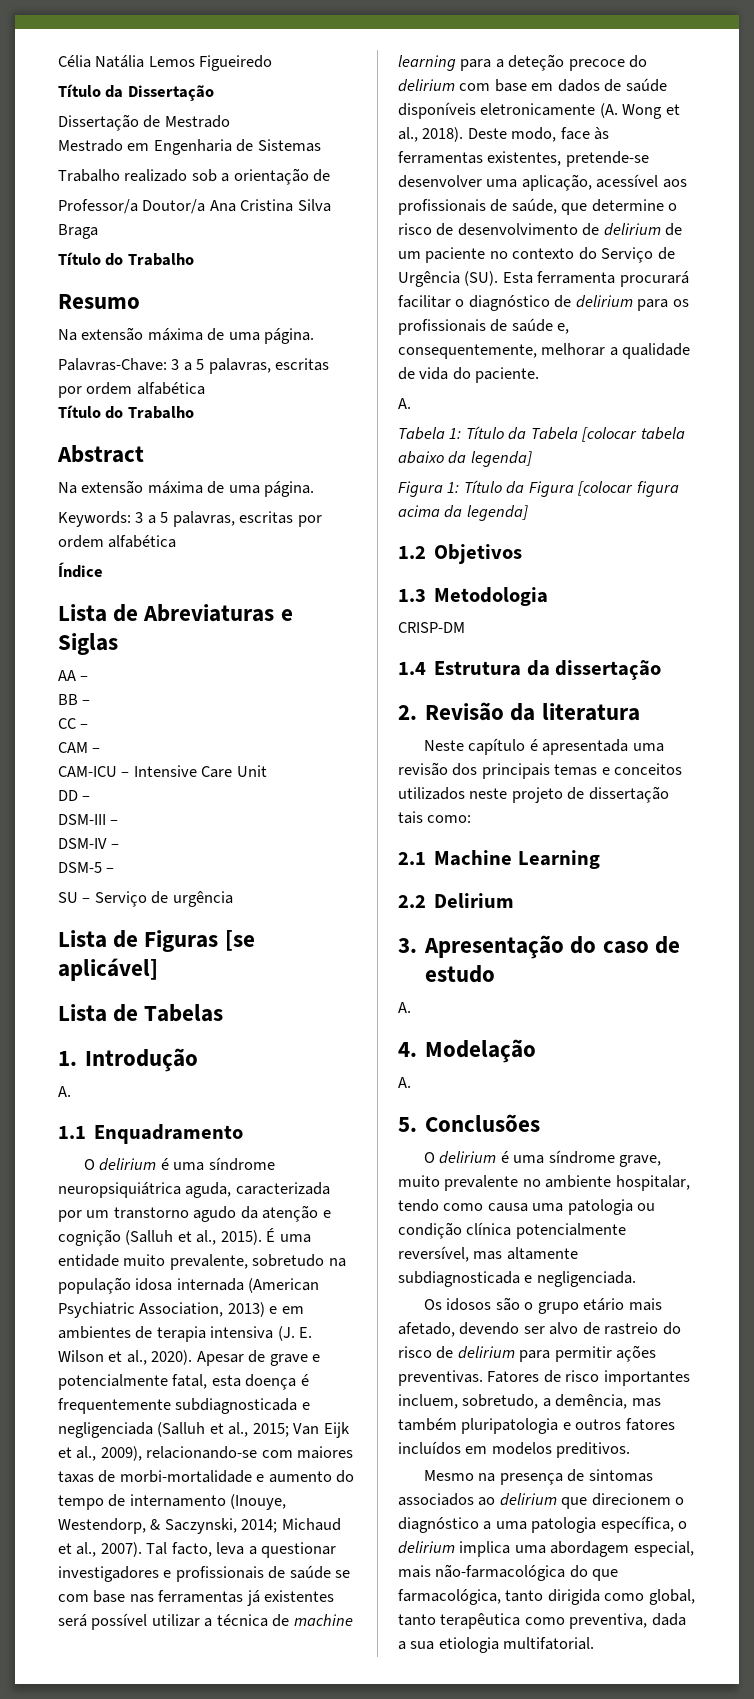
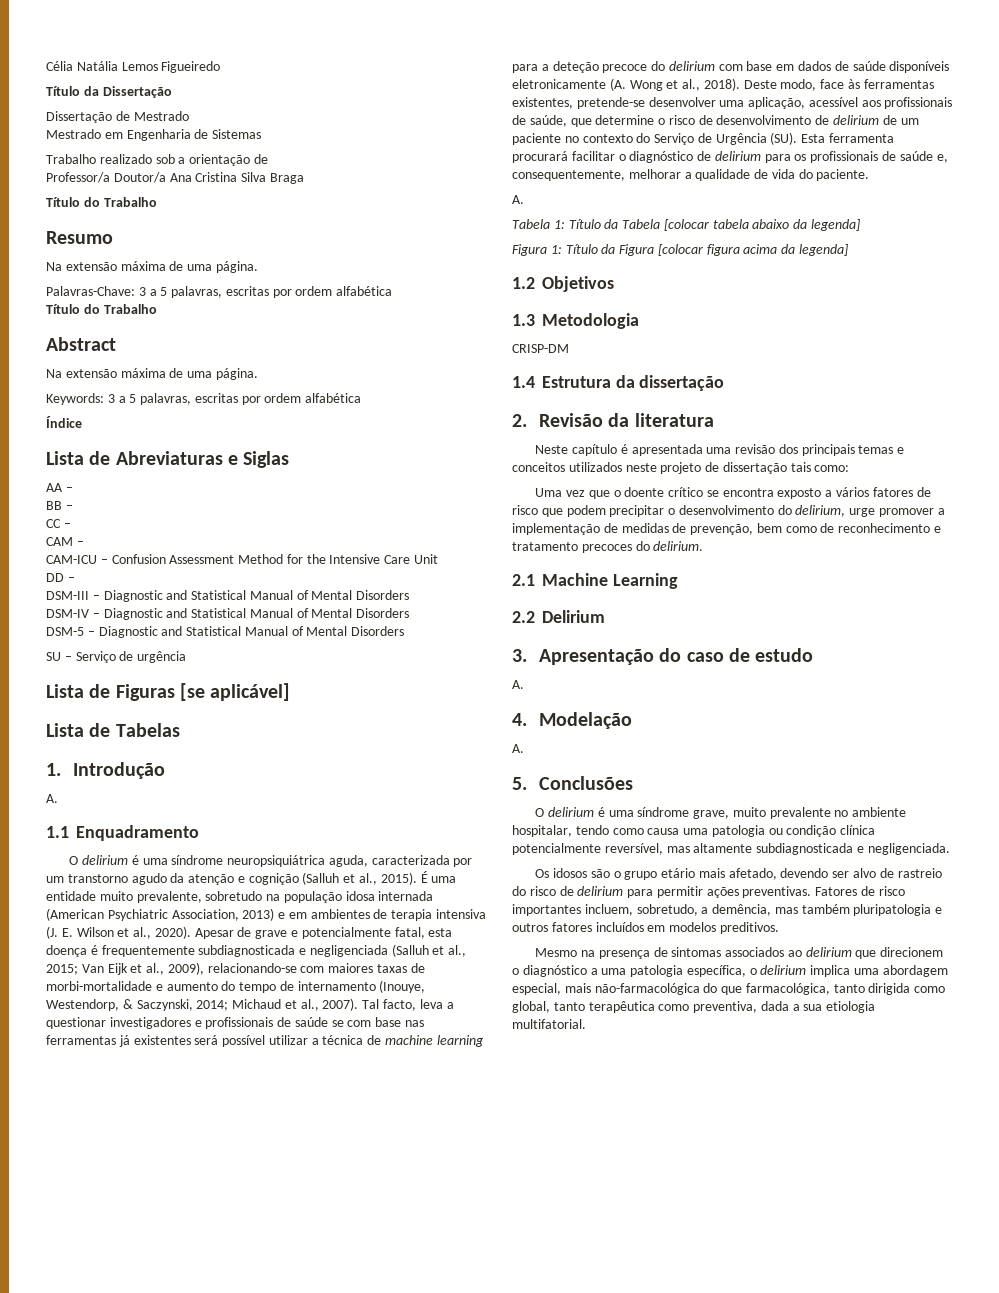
(130, 774) none -> [111,554,326,564] Confusion Assessment Method for the
[58,838,120,849] [58,862,115,873] // DSM-IV – // DSM-5 – -> [103,590,410,602] [46,608,410,620] [46,626,405,638] Diagnostic and Statistical Manual of Mental Disorders // DSM-IV – Diagnostic and Statistical Manual of Mental Disorders // DSM-5 – Diagnostic and Statistical Manual of Mental Disorders
(472, 819) none -> [535,487,931,499] [512,505,945,517] [512,523,942,535] [512,541,704,553] // Uma vez que o doente crítico se encontra exposto a vários fatores de risco que podem precipitar o desenvolvimento do delirium, urge promover a implementação de medidas de prevenção, bem como de reconhecimento e tratamento precoces do delirium.

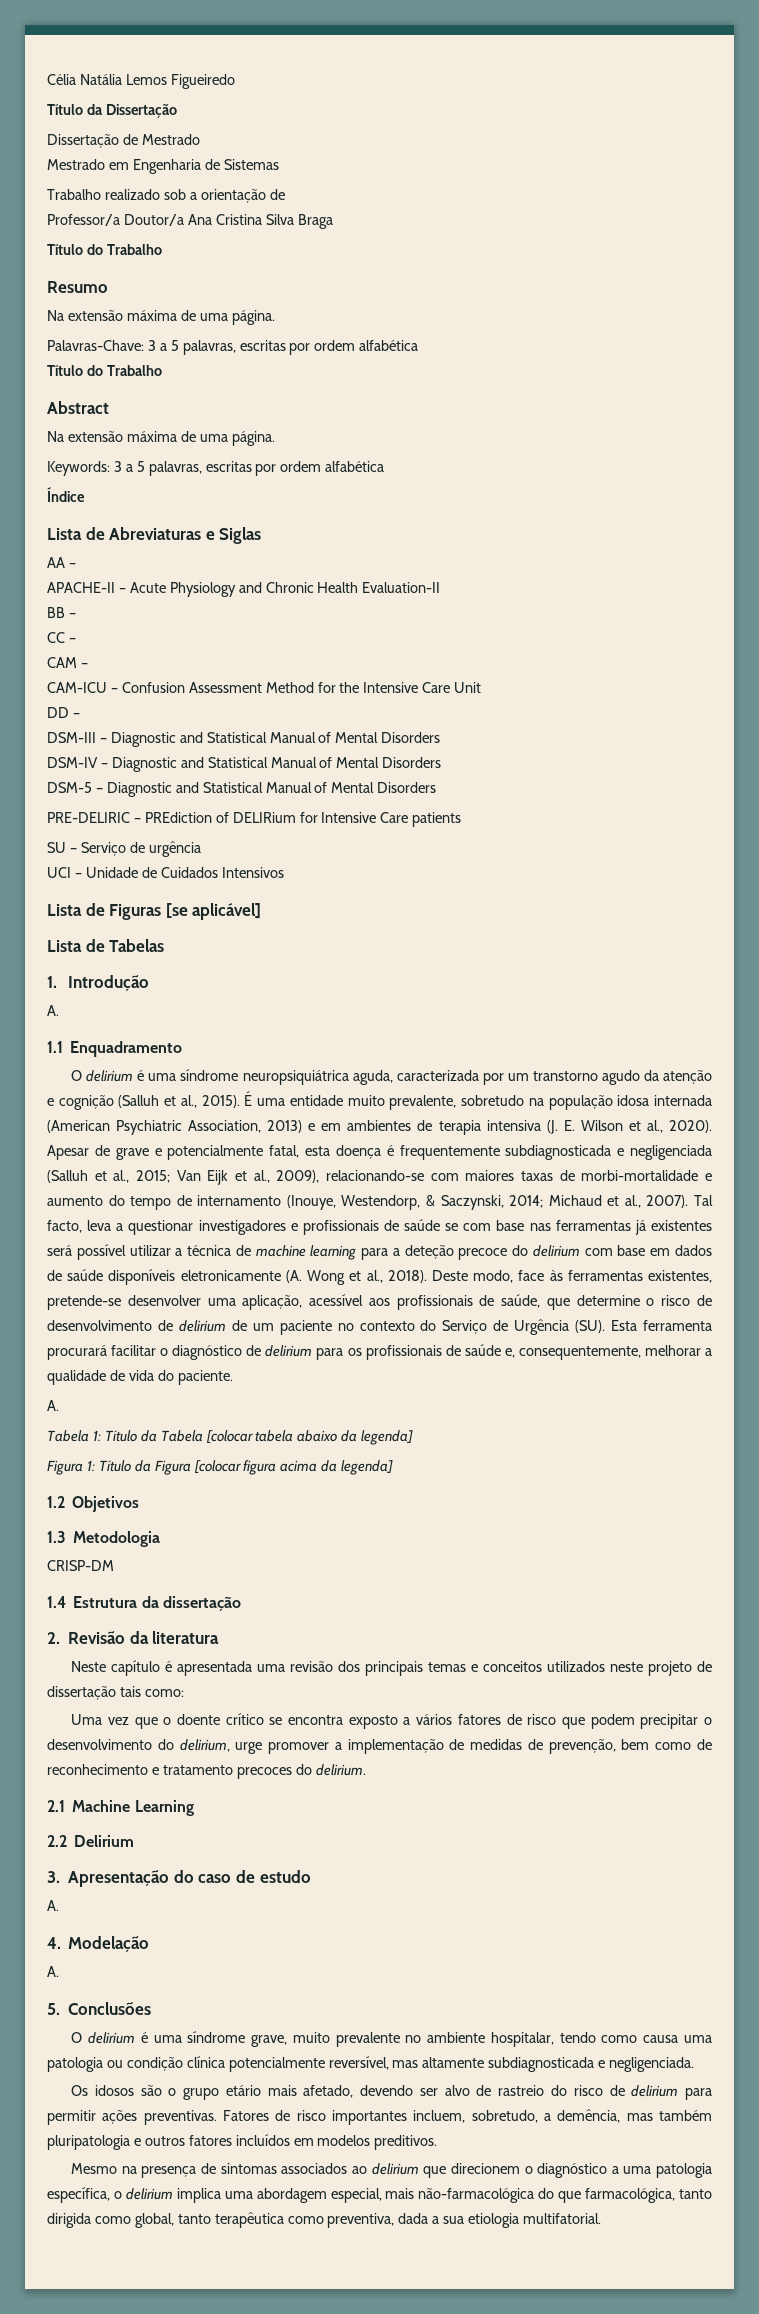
(73, 489) none -> [47,582,441,597] // APACHE-II – Acute Physiology and Chronic Health Evaluation-II
(405, 631) none -> [47,812,462,827] // PRE-DELIRIC – PREdiction of DELIRium for Intensive Care patients
(187, 657) none -> [47,867,284,878] // UCI – Unidade de Cuidados Intensivos

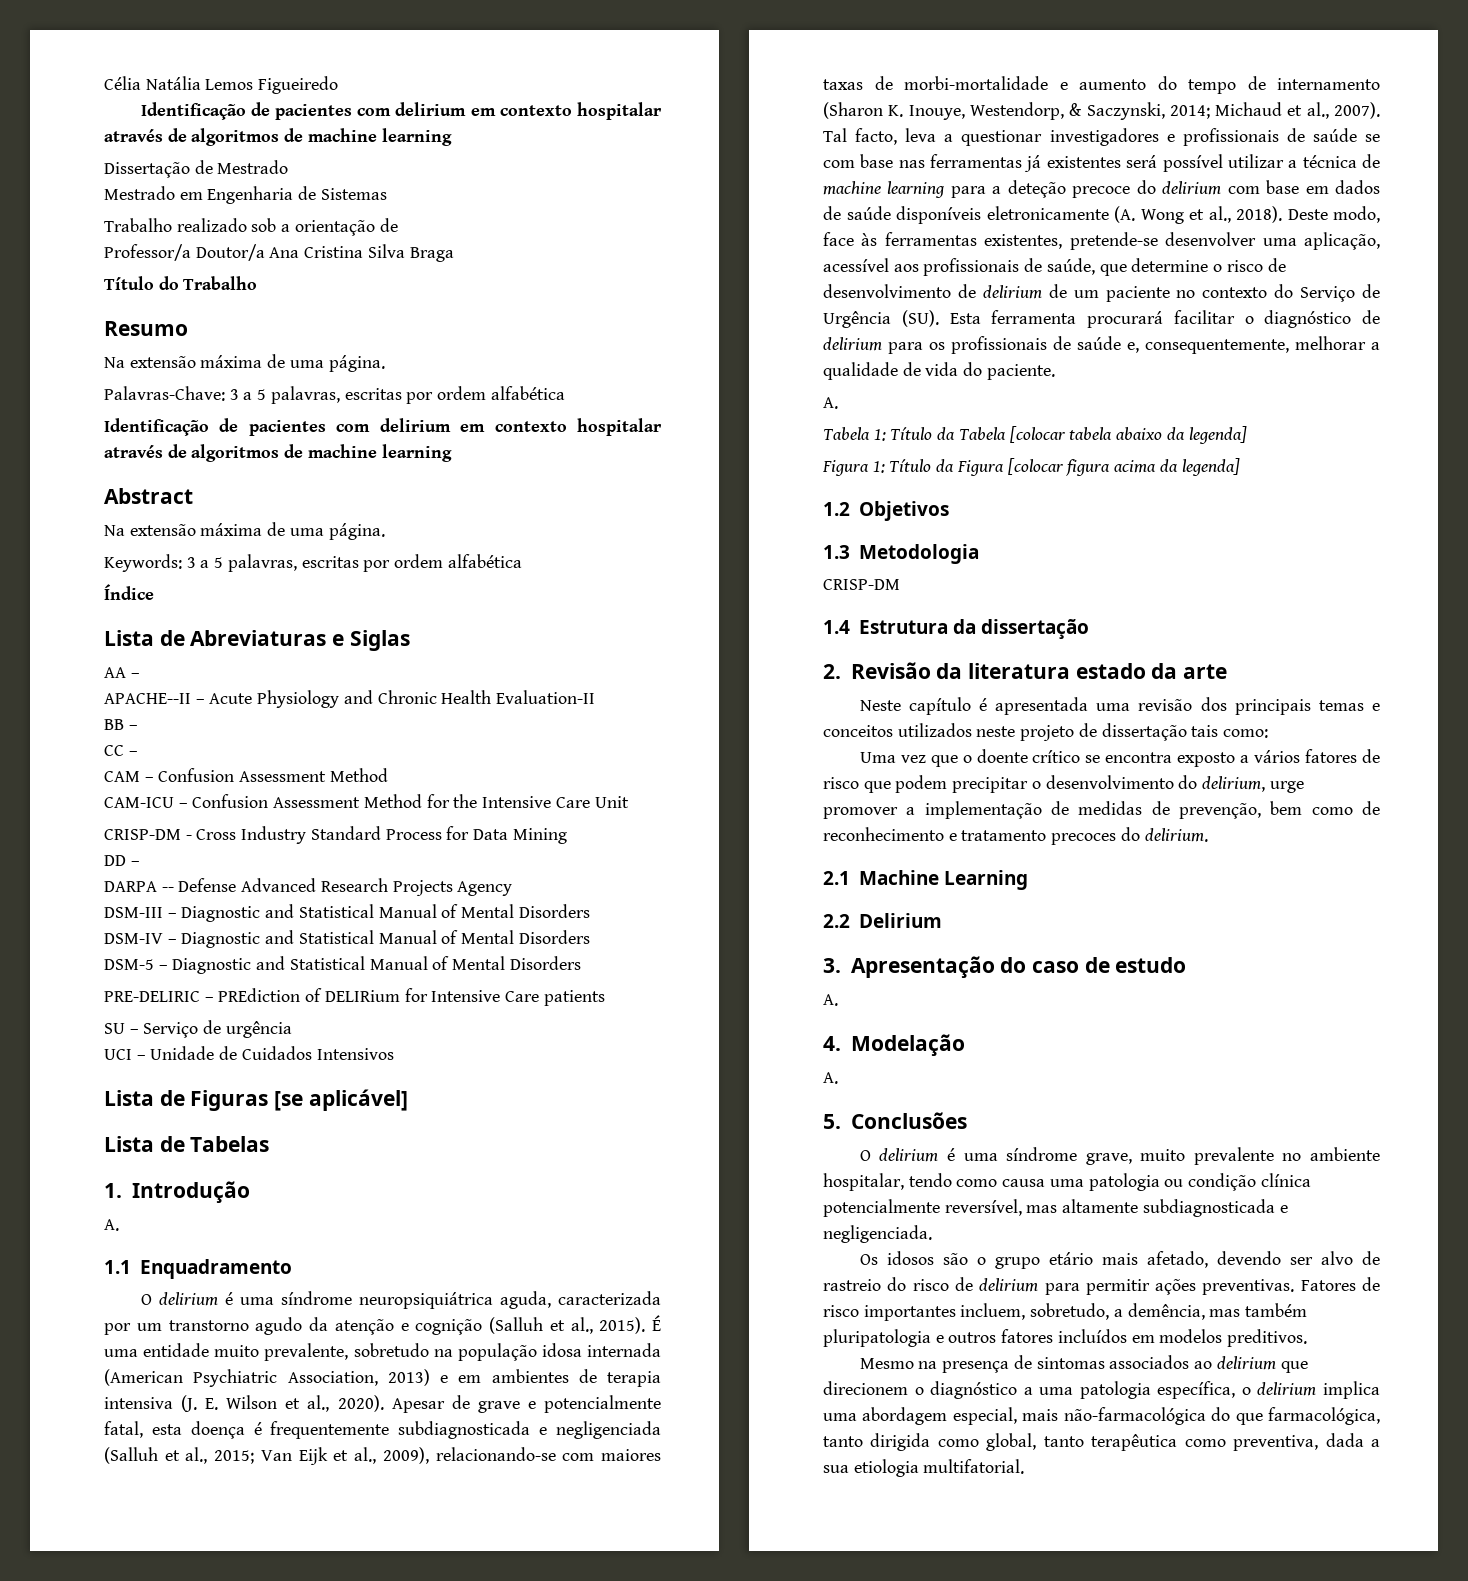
[47,104,177,118] Título da Dissertação -> [140,102,662,120] [104,128,452,146] Identificação de pacientes com delirium em contexto hospitalar através de algoritmos de machine learning
[47,365,162,376] Título do Trabalho -> [104,418,663,436] [104,444,452,462] Identificação de pacientes com delirium em contexto hospitalar através de algoritmos de machine learning
[47,582,115,593] APACHE-II -> [104,693,191,704] APACHE--II
(88, 665) none -> [158,768,388,782] Confusion Assessment Method
[47,707,80,718] DD – -> [104,826,567,844] [104,855,140,866] [104,878,513,896] CRISP-DM - Cross Industry Standard Process for Data Mining // DD – // DARPA -- Defense Advanced Research Projects Agency
[286,1195,336,1210] (Inouye, -> [823,102,965,120] (Sharon K. Inouye,
(220, 1637) none -> [1075,663,1228,679] estado da arte

